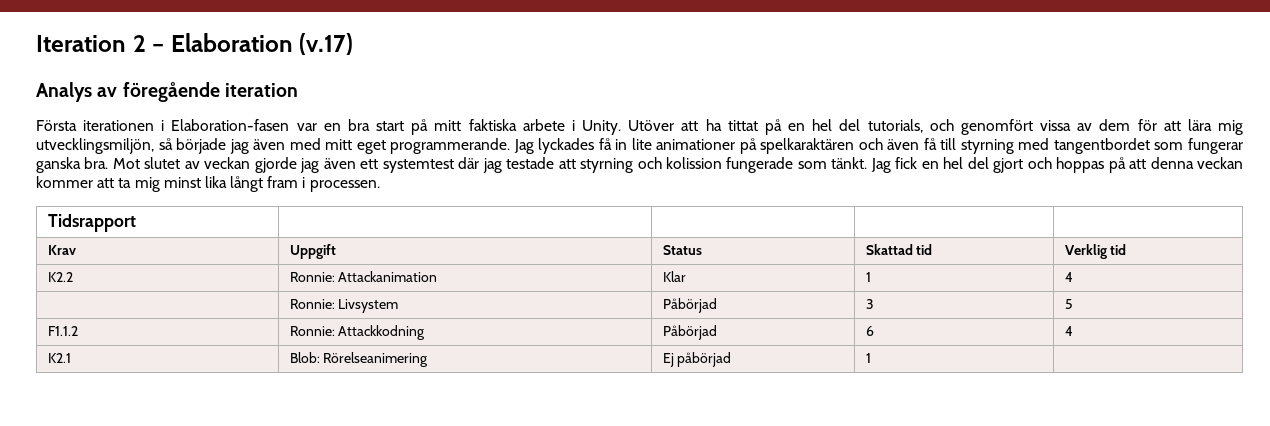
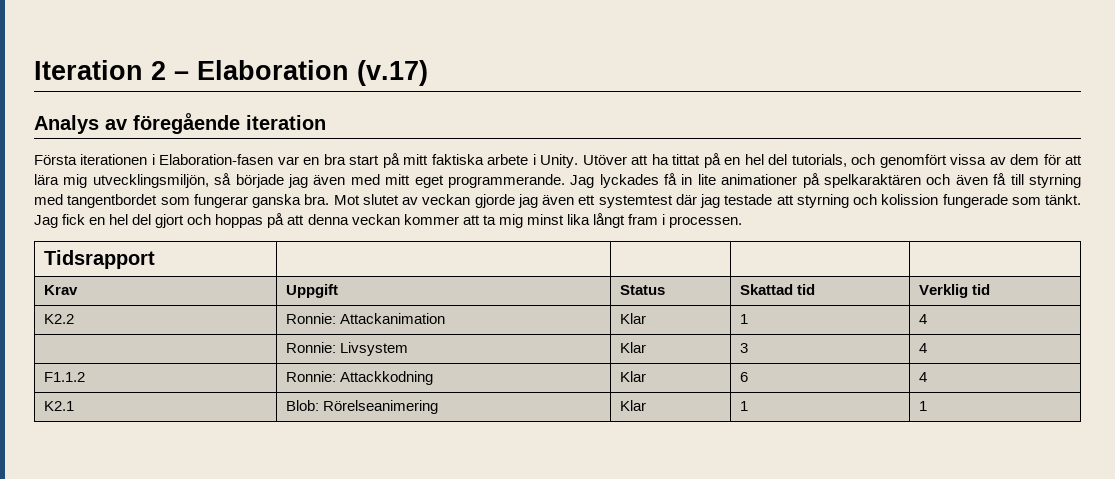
[662,298,717,313] Påbörjad -> [619,342,646,353] Klar
[1064,299,1073,309] 5 -> [918,343,927,353] 4
[662,325,717,340] Påbörjad -> [619,371,646,382] Klar
[662,352,732,367] [865,353,871,363] Ej påbörjad | 1 | -> [619,400,646,411] [739,401,748,411] [918,401,927,411] Klar | 1 | 1

